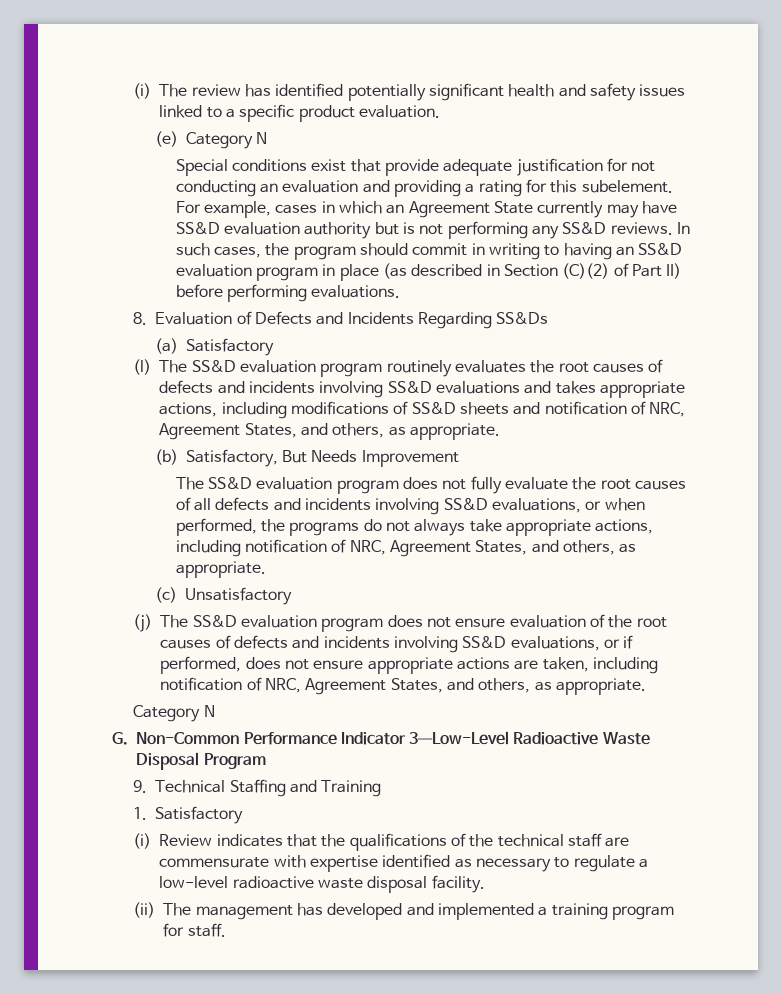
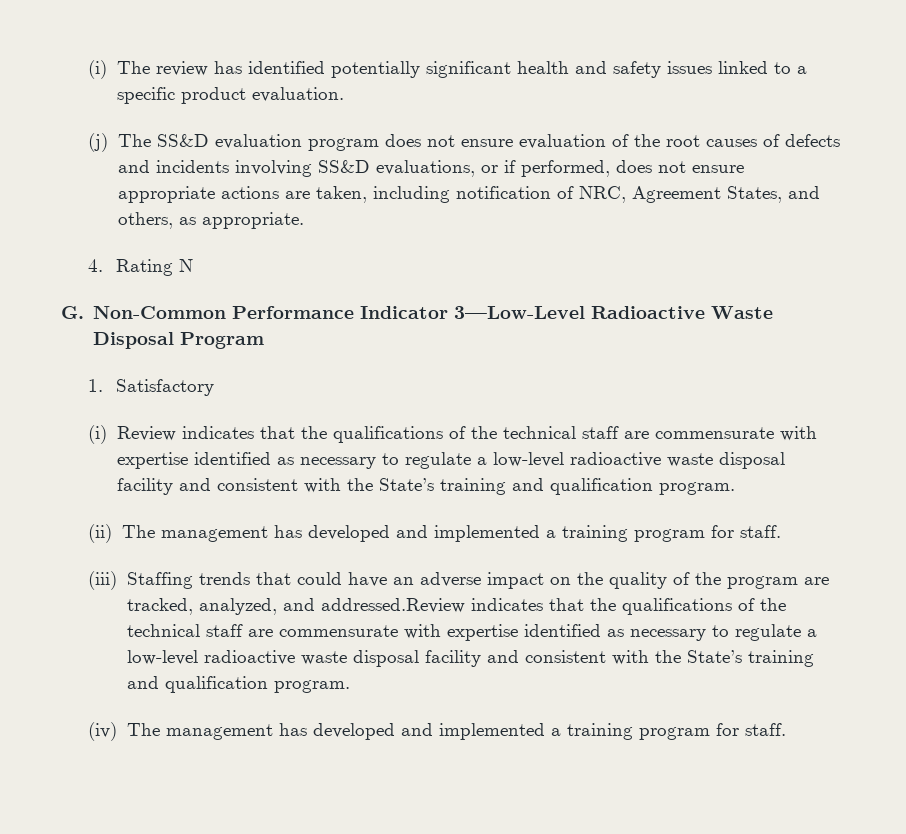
[154,131,267,149] [175,158,656,176] [175,179,673,197] [175,201,678,218] [175,221,691,239] [175,243,683,260] [175,263,682,281] [175,284,401,302] [133,311,549,329] [154,338,274,356] [133,359,664,377] [159,380,685,398] [159,401,686,419] [159,423,501,440] [154,449,459,467] [175,476,687,494] [175,497,645,515] [175,518,654,536] [175,539,637,557] [175,561,266,578] [154,587,292,605] // (e) Category N // Special conditions exist that provide adequate justification for not conducting an evaluation and providing a rating for this subelement. For example, cases in which an Agreement State currently may have SS&D evaluation authority but is not performing any SS&D reviews. In such cases, the program should commit in writing to having an SS&D evaluation program in place (as described in Section (C)(2) of Part II) before performing evaluations. // 8. Evaluation of Defects and Incidents Regarding SS&Ds // (a) Satisfactory // (l) The SS&D evaluation program routinely evaluates the root causes of defects and incidents involving SS&D evaluations and takes appropriate actions, including modifications of SS&D sheets and notification of NRC, Agreement States, and others, as appropriate. // (b) Satisfactory, But Needs Improvement // The SS&D evaluation program does not fully evaluate the root causes of all defects and incidents involving SS&D evaluations, or when performed, the programs do not always take appropriate actions, including notification of NRC, Agreement States, and others, as appropriate. // (c) Unsatisfactory -> (344, 94) none
[133,705,201,722] Category -> [88,259,174,276] 4. Rating
[133,779,382,797] // 9. Technical Staffing and Training -> (265, 340) none
[431,875,485,893] facility. -> [116,478,735,495] facility and consistent with the State’s training and qualification program.
(226, 930) none -> [88,571,829,590] [126,598,786,615] [126,624,817,641] [126,650,814,667] [126,676,350,693] [88,722,786,741] // (iii) Staffing trends that could have an adverse impact on the quality of the program are tracked, analyzed, and addressed.Review indicates that the qualifications of the technical staff are commensurate with expertise identified as necessary to regulate a low-level radioactive waste disposal facility and consistent with the State’s training and qualification program. // (iv) The management has developed and implemented a training program for staff.

